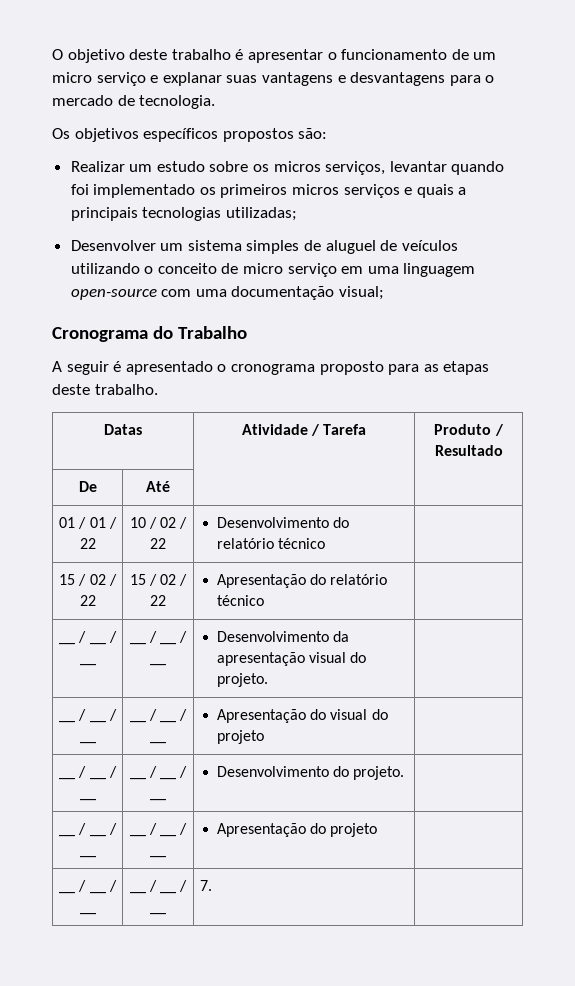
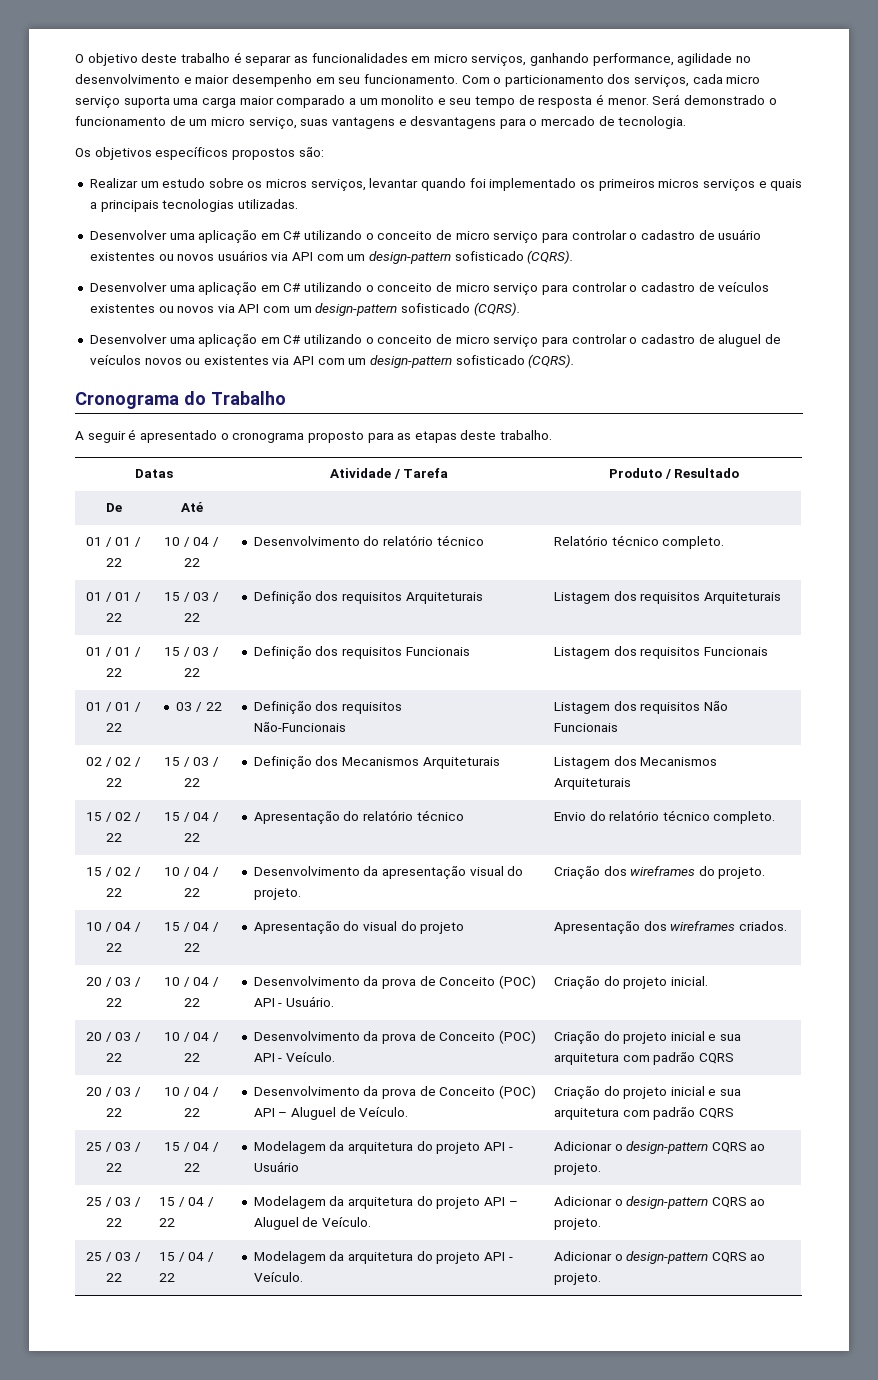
[247,49,323,63] apresentar -> [245,53,752,66] [75,74,761,87] [75,94,765,108] separar as funcionalidades em micro serviços, ganhando performance, agilidade no desenvolvimento e maior desempenho em seu funcionamento. Com o particionamento dos serviços, cada micro serviço suporta uma carga maior comparado a um monolito e seu tempo de resposta é menor. Será demonstrado
[96,72,222,86] serviço e explanar -> [248,117,297,129] serviço,
[225,207,297,221] [70,240,458,254] [70,263,476,277] [70,286,385,300] utilizadas; // Desenvolver um sistema simples de aluguel de veículos utilizando o conceito de micro serviço em uma linguagem open-source com uma documentação visual; -> [237,199,298,209] [89,229,762,243] [89,250,574,264] [89,282,770,295] [89,302,520,316] [89,334,781,347] [89,354,575,368] utilizadas. // Desenvolver uma aplicação em C# utilizando o conceito de micro serviço para controlar o cadastro de usuário existentes ou novos usuários via API com um design-pattern sofisticado (CQRS). // Desenvolver uma aplicação em C# utilizando o conceito de micro serviço para controlar o cadastro de veículos existentes ou novos via API com um design-pattern sofisticado (CQRS). // Desenvolver uma aplicação em C# utilizando o conceito de micro serviço para controlar o cadastro de aluguel de veículos novos ou existentes via API com um design-pattern sofisticado (CQRS).
[160,517,177,528] 02 -> [193,537,210,546] 04
(326, 543) none -> [553,535,725,549] [86,592,141,602] [105,613,122,622] [164,592,219,602] [183,613,200,622] [253,591,483,604] [553,591,781,604] [86,647,141,657] [105,668,122,677] [164,647,219,657] [183,668,200,677] [253,646,470,659] [553,646,768,659] [86,702,141,712] [105,723,122,732] [176,702,222,712] [253,701,402,714] [253,722,346,732] [553,701,728,714] [553,723,618,732] [86,757,141,767] [105,778,122,787] [164,757,219,767] [183,778,200,787] [253,756,500,769] [553,756,718,769] [553,778,631,790] Relatório técnico completo. // 01 / 01 / 22 | 15 / 03 / 22 | Definição dos requisitos Arquiteturais | Listagem dos requisitos Arquiteturais // 01 / 01 / 22 | 15 / 03 / 22 | Definição dos requisitos Funcionais | Listagem dos requisitos Funcionais // 01 / 01 / 22 | 03 / 22 | Definição dos requisitos // Não-Funcionais | Listagem dos requisitos Não Funcionais // 02 / 02 / 22 | 15 / 03 / 22 | Definição dos Mecanismos Arquiteturais | Listagem dos Mecanismos Arquiteturais
[160,574,177,585] 02 -> [193,812,210,821] 04
[59,631,117,645] [79,663,96,666] [129,631,188,645] [150,663,166,666] // __ / __ / __ | __ / __ / __ -> [553,810,776,824] [86,867,141,877] [105,888,122,897] [164,867,219,877] [183,888,200,897] Envio do relatório técnico completo. // 15 / 02 / 22 | 10 / 04 / 22
[59,709,117,723] [79,741,96,744] [129,709,188,723] [150,741,166,744] // __ / __ / __ | __ / __ / __ -> [553,866,766,879] [86,922,141,932] [105,943,122,952] [164,922,219,932] [183,943,200,952] Criação dos wireframes do projeto. // 10 / 04 / 22 | 15 / 04 / 22
[59,766,117,780] [79,798,96,801] [129,766,188,780] [150,798,166,801] [216,766,405,780] [59,823,117,837] [79,855,96,858] [129,823,188,837] [150,855,166,858] [216,823,378,837] [59,880,117,894] [79,912,96,915] [129,880,188,894] [150,912,166,915] [199,880,212,891] // __ / __ / __ | __ / __ / __ | Desenvolvimento do projeto. | // __ / __ / __ | __ / __ / __ | Apresentação do projeto | // __ / __ / __ | __ / __ / __ | 7. | -> [553,921,787,934] [86,977,141,987] [105,998,122,1007] [164,977,219,987] [183,998,200,1007] [253,975,536,989] [253,996,334,1007] [553,976,708,989] [86,1032,141,1042] [105,1053,122,1062] [164,1032,219,1042] [183,1053,200,1062] [253,1030,536,1044] [253,1052,335,1062] [553,1031,742,1044] [553,1052,734,1065] [86,1087,141,1097] [105,1108,122,1117] [164,1087,219,1097] [183,1108,200,1117] [253,1085,536,1099] [253,1107,409,1120] [553,1086,742,1099] [553,1107,734,1120] [86,1142,141,1152] [105,1163,122,1172] [164,1142,219,1152] [183,1163,200,1172] [253,1141,513,1154] [253,1161,299,1172] [553,1141,766,1154] [553,1163,601,1175] [86,1197,141,1207] [105,1218,122,1227] [158,1197,214,1207] [158,1218,175,1227] [253,1196,518,1209] [253,1217,371,1230] [553,1196,766,1209] [553,1218,601,1230] [86,1252,141,1262] [105,1273,122,1282] [158,1252,214,1262] [158,1273,175,1282] [253,1251,513,1264] [253,1272,303,1282] [553,1251,766,1264] [553,1273,601,1285] Apresentação dos wireframes criados. // 20 / 03 / 22 | 10 / 04 / 22 | Desenvolvimento da prova de Conceito (POC) API - Usuário. | Criação do projeto inicial. // 20 / 03 / 22 | 10 / 04 / 22 | Desenvolvimento da prova de Conceito (POC) API - Veículo. | Criação do projeto inicial e sua arquitetura com padrão CQRS // 20 / 03 / 22 | 10 / 04 / 22 | Desenvolvimento da prova de Conceito (POC) API – Aluguel de Veículo. | Criação do projeto inicial e sua arquitetura com padrão CQRS // 25 / 03 / 22 | 15 / 04 / 22 | Modelagem da arquitetura do projeto API - Usuário | Adicionar o design-pattern CQRS ao projeto. // 25 / 03 / 22 | 15 / 04 / 22 | Modelagem da arquitetura do projeto API – Aluguel de Veículo. | Adicionar o design-pattern CQRS ao projeto. // 25 / 03 / 22 | 15 / 04 / 22 | Modelagem da arquitetura do projeto API - Veículo. | Adicionar o design-pattern CQRS ao projeto.

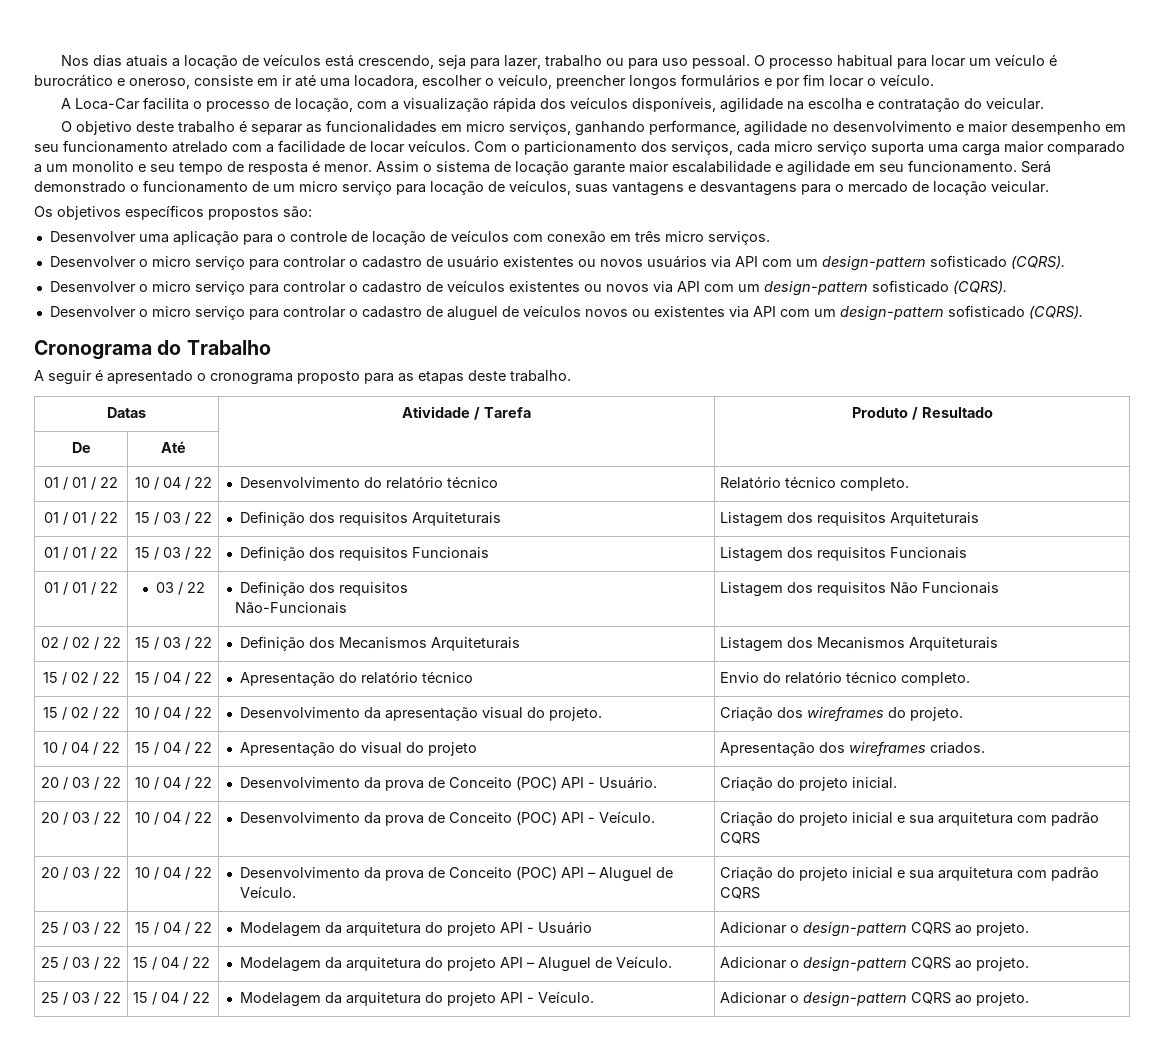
(75, 58) none -> [60,54,1057,69] [34,74,934,90] [60,97,1044,113] Nos dias atuais a locação de veículos está crescendo, seja para lazer, trabalho ou para uso pessoal. O processo habitual para locar um veículo é burocrático e oneroso, consiste em ir até uma locadora, escolher o veículo, preencher longos formulários e por fim locar o veículo. // A Loca-Car facilita o processo de locação, com a visualização rápida dos veículos disponíveis, agilidade na escolha e contratação do veicular. //
[363,74,458,84] funcionamento. -> [63,140,470,153] funcionamento atrelado com a facilidade de locar veículos.
(649, 101) none -> [376,160,1017,176] Assim o sistema de locação garante maior escalabilidade e agilidade em seu funcionamento.
[248,117,297,129] serviço, -> [342,180,571,195] serviço para locação de veículos,
[618,116,687,129] tecnologia. -> [933,181,1049,195] locação veicular.
[89,178,803,191] [89,199,298,212] [89,230,453,243] Realizar um estudo sobre os micros serviços, levantar quando foi implementado os primeiros micros serviços e quais a principais tecnologias utilizadas. // Desenvolver uma aplicação em C# utilizando o conceito de -> [49,230,770,245] [49,256,148,267] Desenvolver uma aplicação para o controle de locação de veículos com conexão em três micro serviços. // Desenvolver o
[169,282,453,295] uma aplicação em C# utilizando o conceito de -> [138,284,148,292] o
[169,334,453,347] uma aplicação em C# utilizando o conceito de -> [138,309,148,317] o

